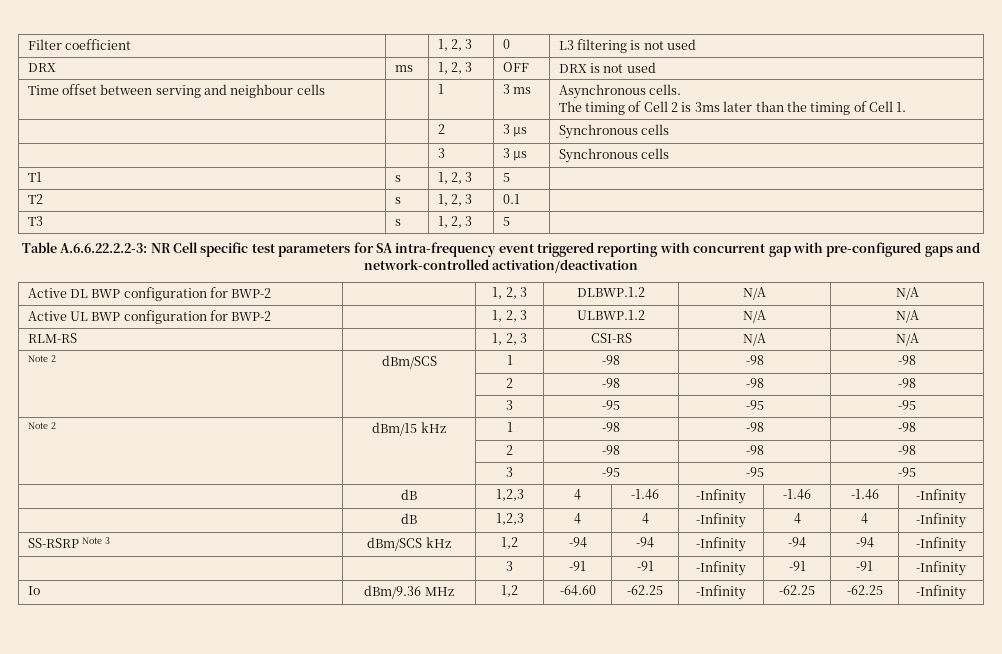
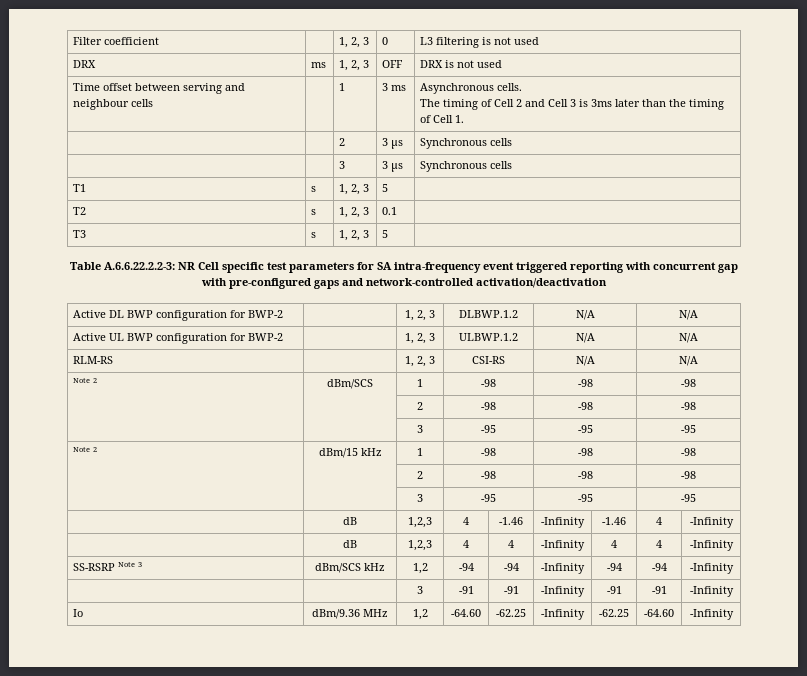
(679, 107) none -> [525,99,577,107] and Cell 3
[850,489,879,500] -1.46 -> [656,517,662,525] 4
[846,585,883,595] -62.25 -> [644,609,674,617] -64.60

